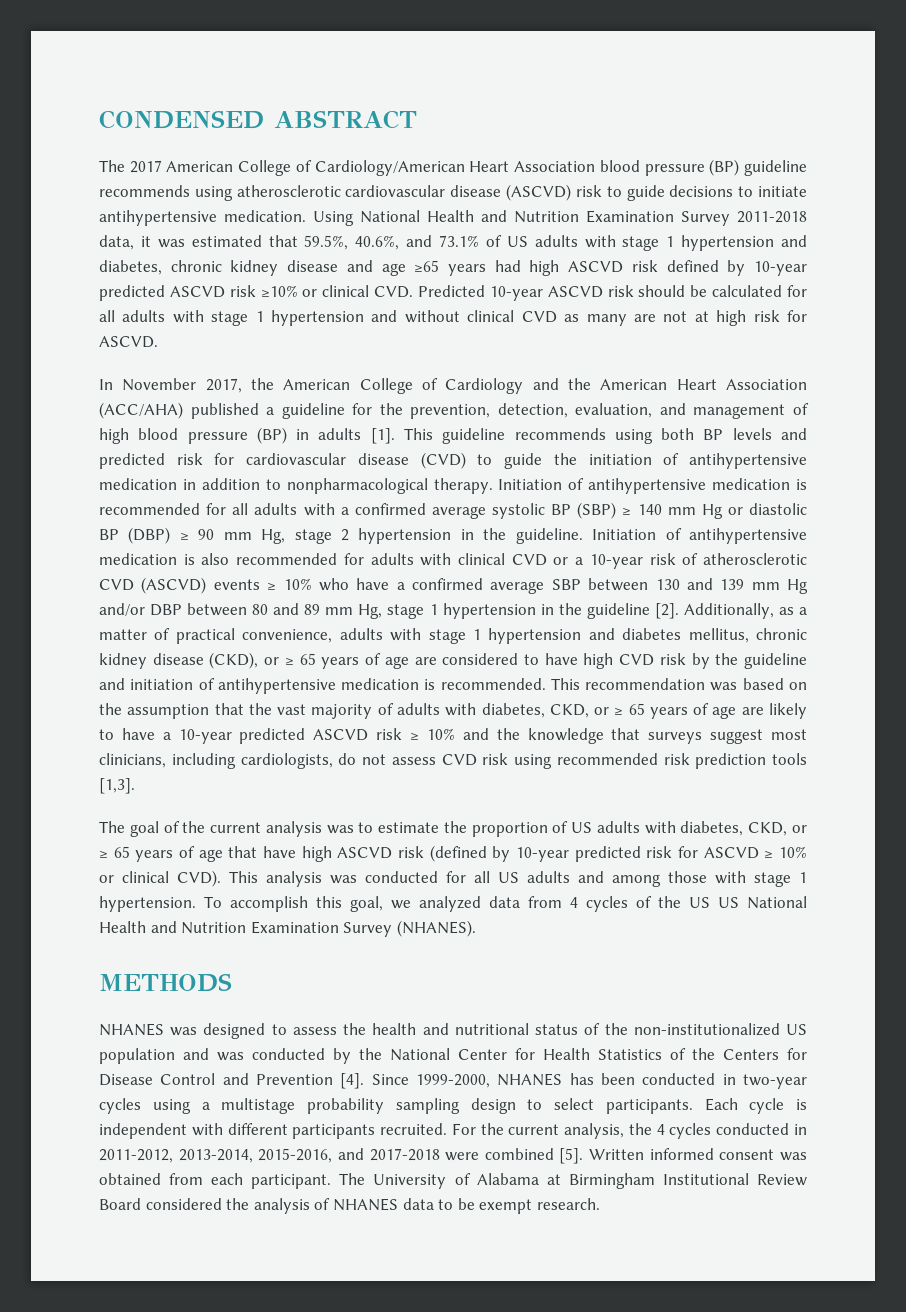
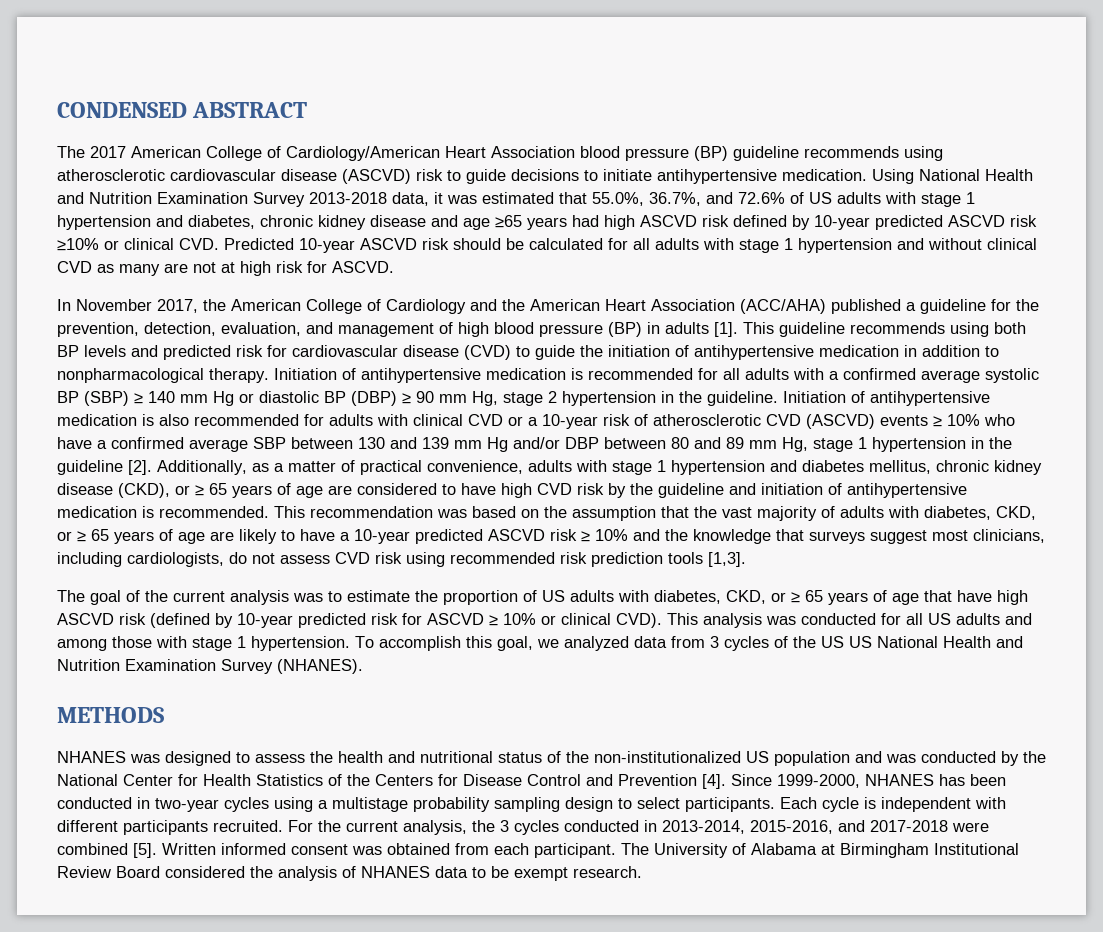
[737,211,807,223] 2011-2018 -> [309,192,387,204] 2013-2018
[304,235,479,250] 59.5%, 40.6%, and 73.1% -> [592,192,785,206] 55.0%, 36.7%, and 72.6%
[570,897,578,908] 4 -> [710,636,719,648] 3
[656,1124,665,1135] 4 -> [500,820,509,832] 3
[99,1149,173,1163] 2011-2012, -> (657, 826) none

